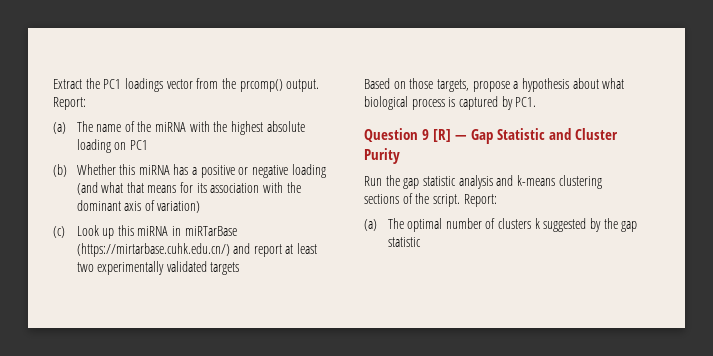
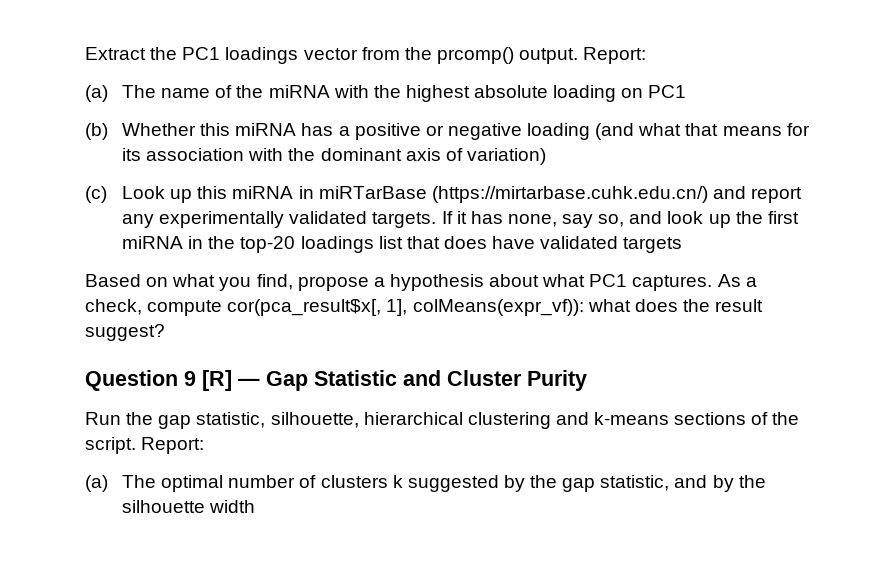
[285,243,318,254] [76,261,165,275] at least two experimentally -> [122,211,799,228] [122,236,536,253] any experimentally validated targets. If it has none, say so, and look up the first miRNA in the top-20 loadings list that does have
[409,78,469,92] those targets, -> [172,274,293,291] what you find,
[364,96,537,110] biological process is captured by PC1. -> [589,274,757,291] [85,299,764,316] [85,324,165,341] PC1 captures. As a check, compute cor(pca_result$x[, 1], colMeans(expr_vf)): what does the result suggest?
[422,175,493,189] statistic analysis -> [196,412,551,429] statistic, silhouette, hierarchical clustering
[558,175,602,189] clustering -> (670, 418) none
[387,237,421,247] statistic -> [600,475,766,492] [122,500,256,513] statistic, and by the silhouette width

